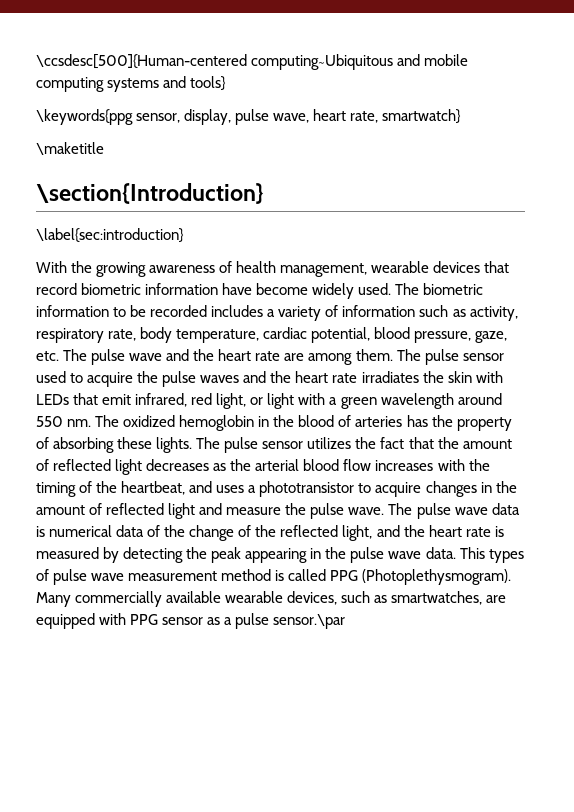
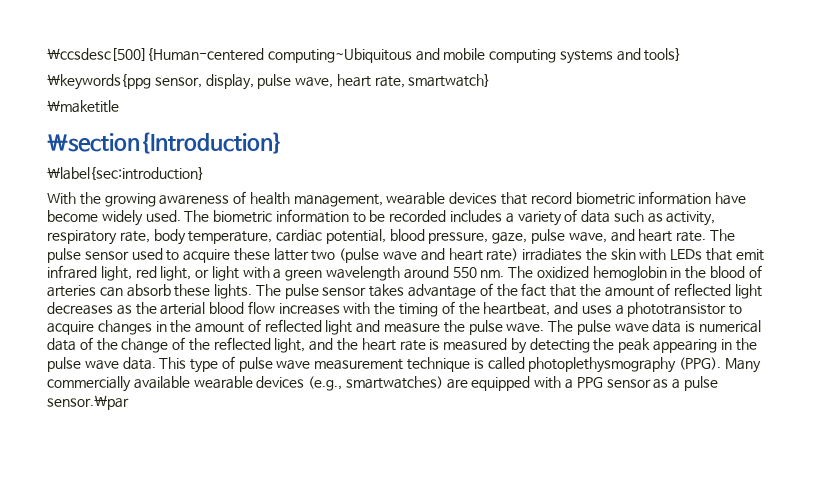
[342,305,416,317] information -> [581,210,611,223] data
[36,349,393,365] etc. The pulse wave and the heart rate are among them. -> [531,229,707,244] pulse wave, and heart rate.
[137,371,358,387] the pulse waves and the heart rate -> [233,248,519,263] these latter two (pulse wave and heart rate)
[135,393,188,407] infrared, -> [47,265,132,281] infrared light,
[406,415,512,431] [36,437,115,453] has the property of absorbing -> [99,284,171,297] can absorb
[307,437,352,449] utilizes -> [369,283,493,299] takes advantage of
[488,549,524,563] types -> [190,359,219,373] type
[221,569,272,581] method -> [407,357,471,372] technique
[330,569,512,585] PPG (Photoplethysmogram). -> [528,357,722,373] photoplethysmography (PPG).
[287,591,483,605] devices, such as smartwatches, -> [256,376,443,391] devices (e.g., smartwatches)
(127, 619) none -> [565,379,574,389] a

